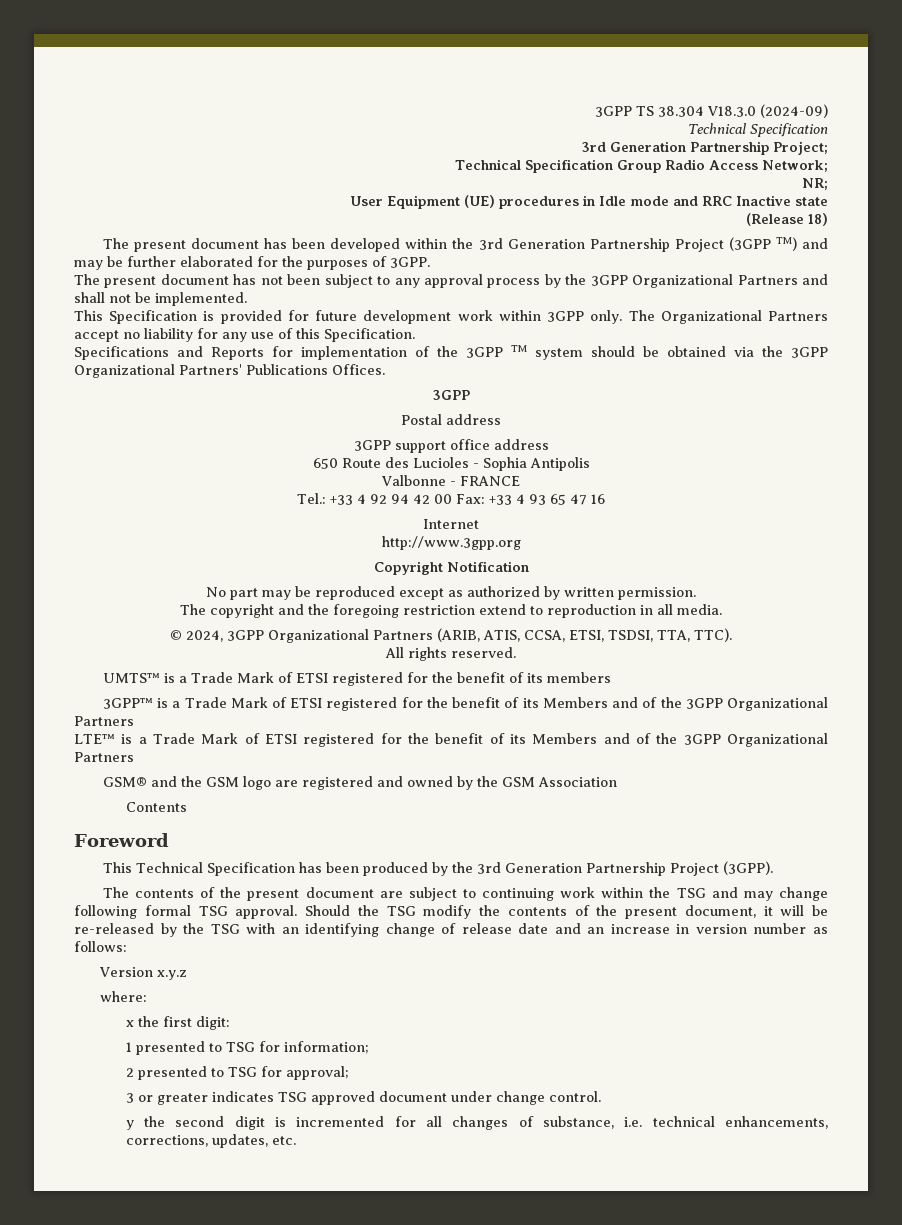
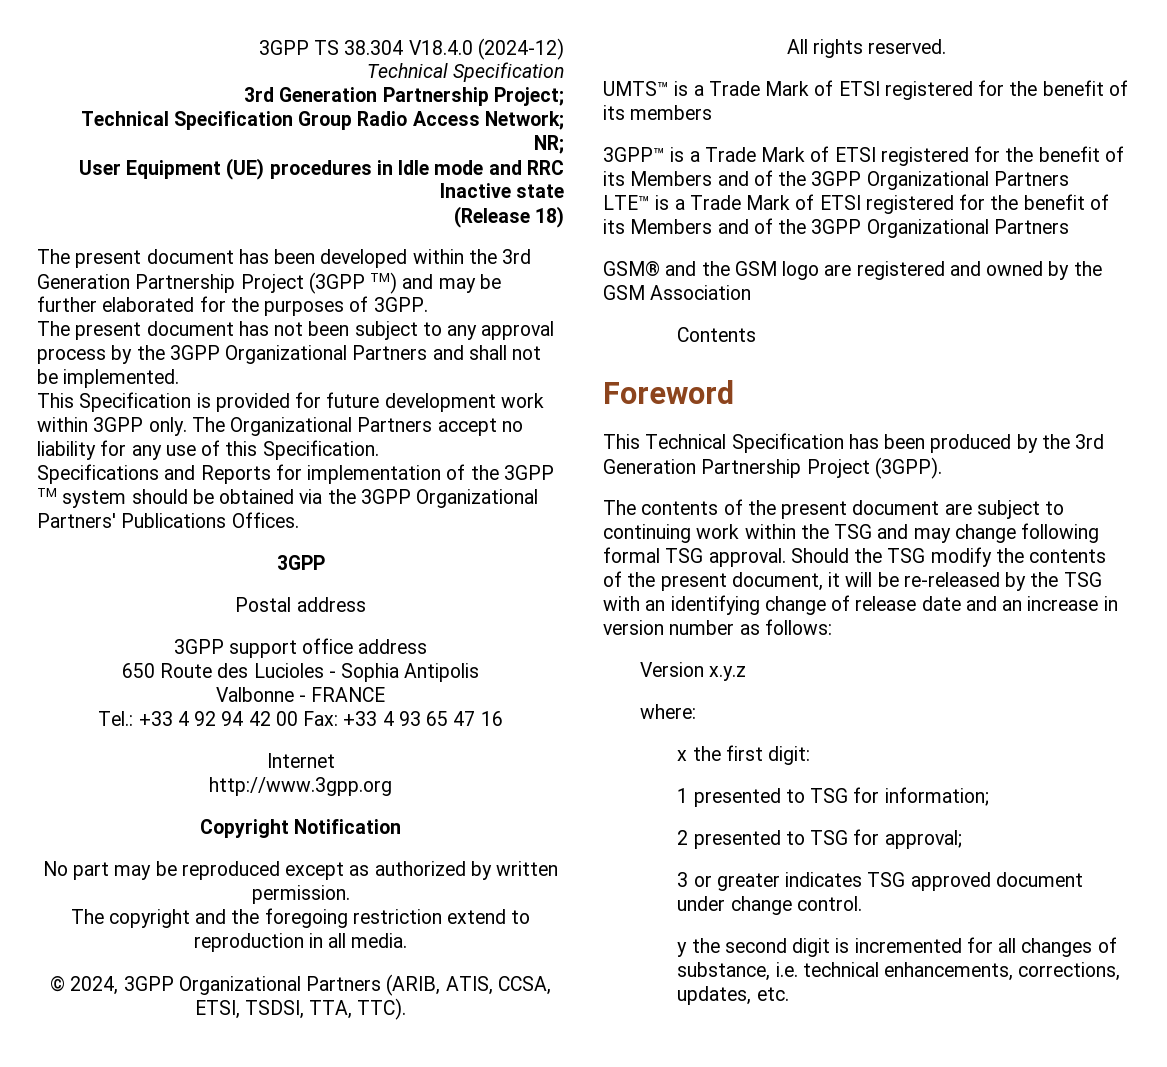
[707,104,828,118] V18.3.0 (2024-09) -> [408,38,564,60] V18.4.0 (2024-12)

